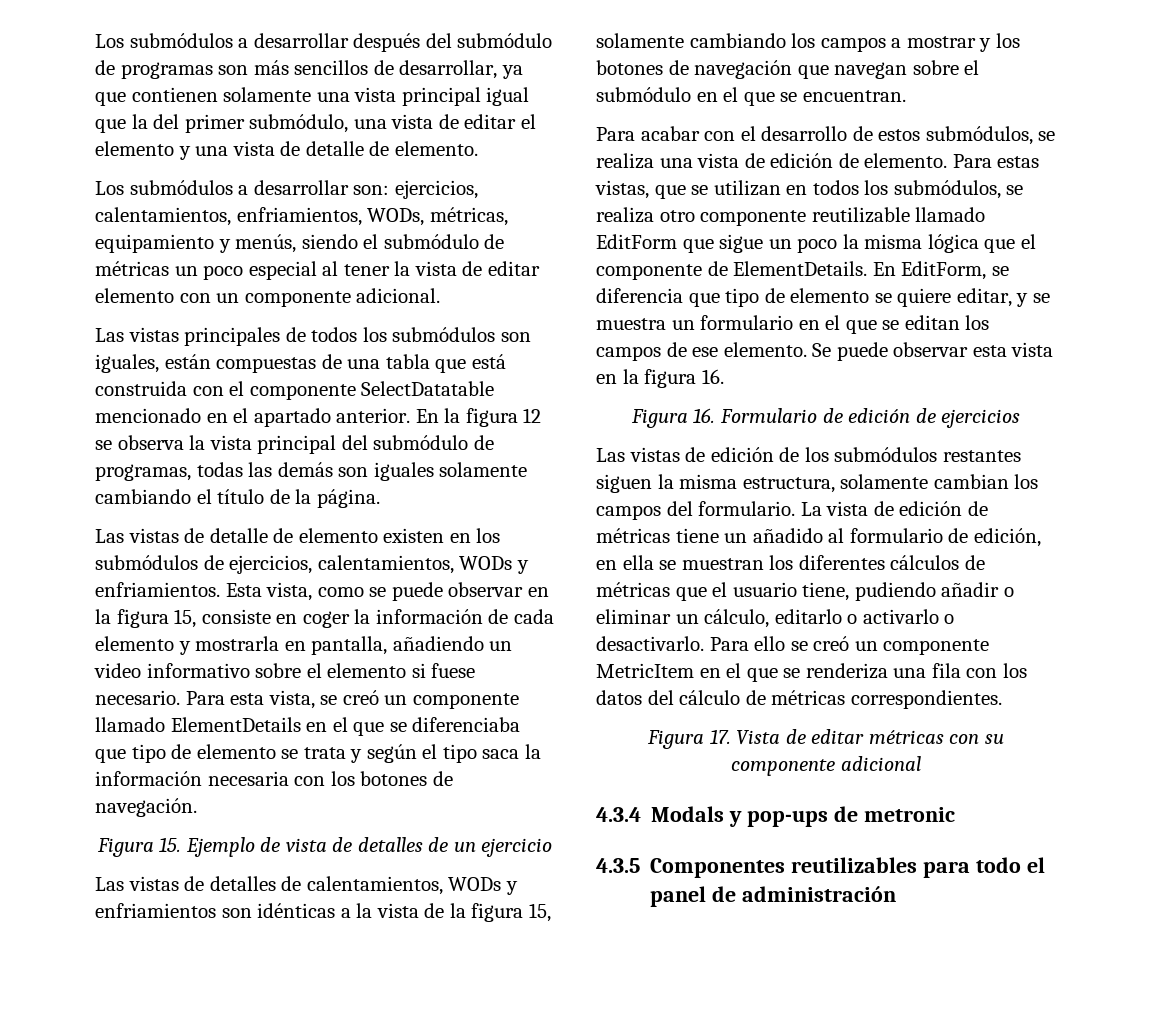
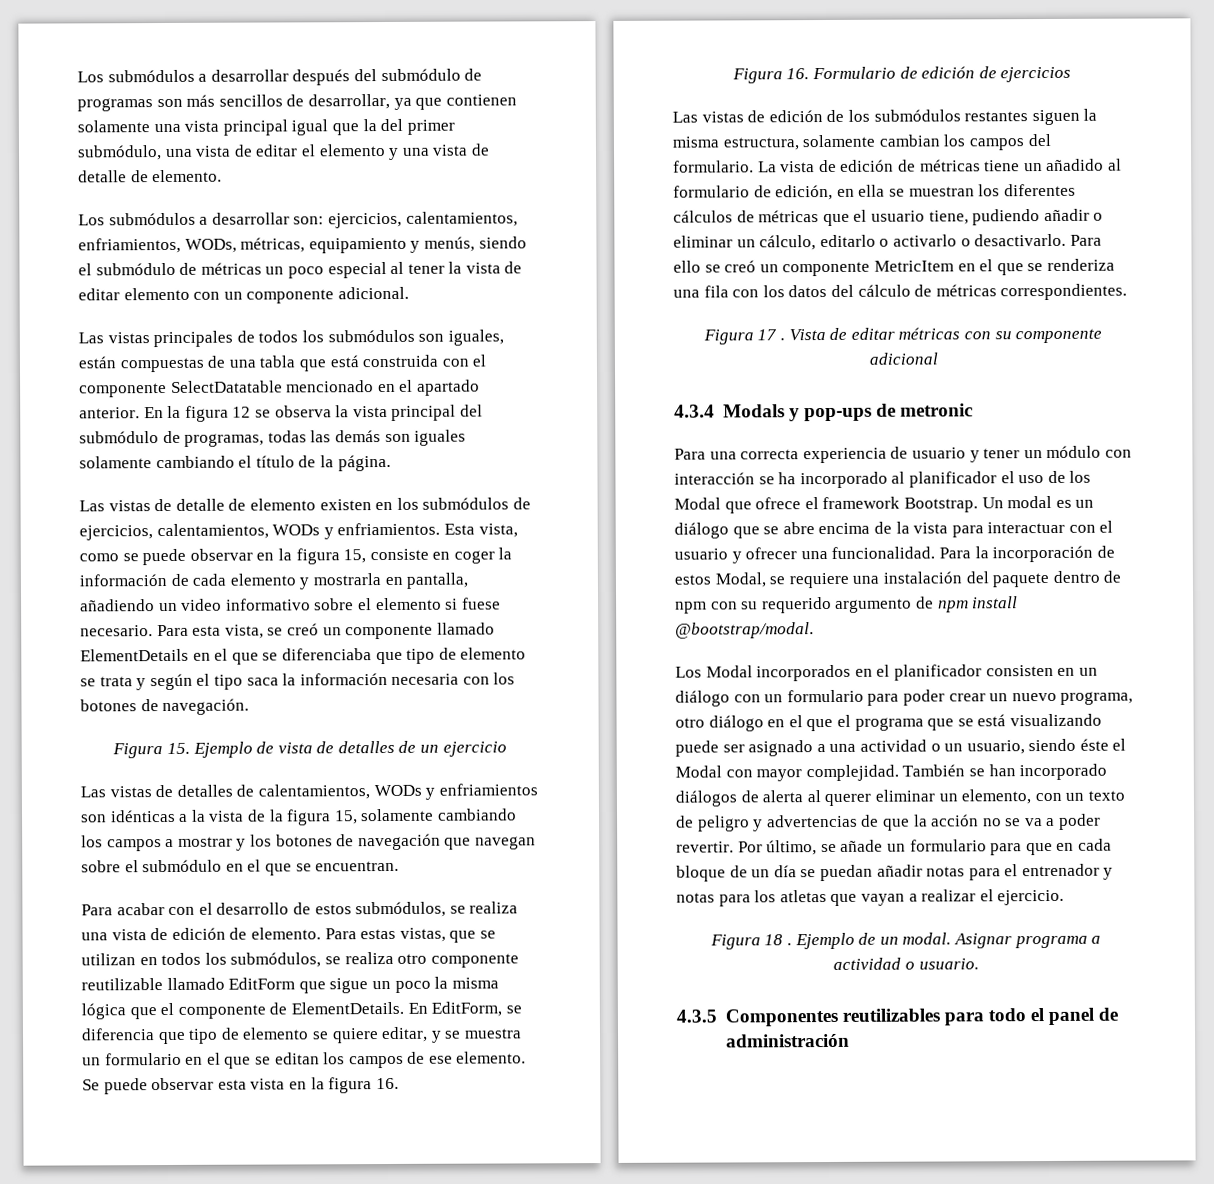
[709,729,731,744] 17. -> [757,329,786,341] 17 .
(956, 814) none -> [674,445,1132,464] [674,470,1092,489] [674,495,1095,514] [674,520,1114,539] [674,545,1115,564] [674,570,1122,589] [675,596,1019,614] [675,622,814,639] [675,664,1098,682] [675,689,1134,707] [675,713,1102,732] [675,738,1127,757] [675,763,1108,782] [675,789,1125,807] [676,813,1102,832] [676,838,1112,856] [676,863,1114,882] [676,889,1065,907] [709,932,1102,950] [833,957,979,970] // Para una correcta experiencia de usuario y tener un módulo con interacción se ha incorporado al planificador el uso de los Modal que ofrece el framework Bootstrap. Un modal es un diálogo que se abre encima de la vista para interactuar con el usuario y ofrecer una funcionalidad. Para la incorporación de estos Modal, se requiere una instalación del paquete dentro de npm con su requerido argumento de npm install @bootstrap/modal. // Los Modal incorporados en el planificador consisten en un diálogo con un formulario para poder crear un nuevo programa, otro diálogo en el que el programa que se está visualizando puede ser asignado a una actividad o un usuario, siendo éste el Modal con mayor complejidad. También se han incorporado diálogos de alerta al querer eliminar un elemento, con un texto de peligro y advertencias de que la acción no se va a poder revertir. Por último, se añade un formulario para que en cada bloque de un día se puedan añadir notas para el entrenador y notas para los atletas que vayan a realizar el ejercicio. // Figura 18 . Ejemplo de un modal. Asignar programa a actividad o usuario.

